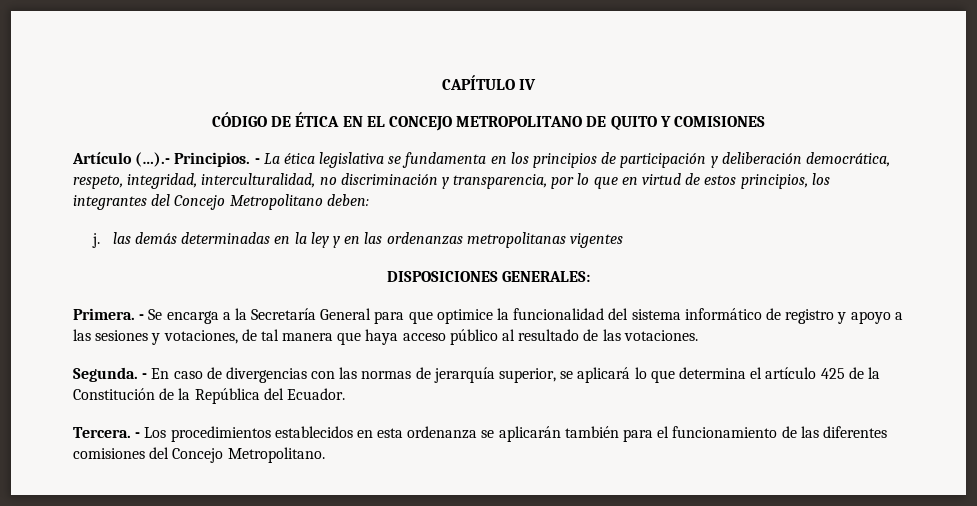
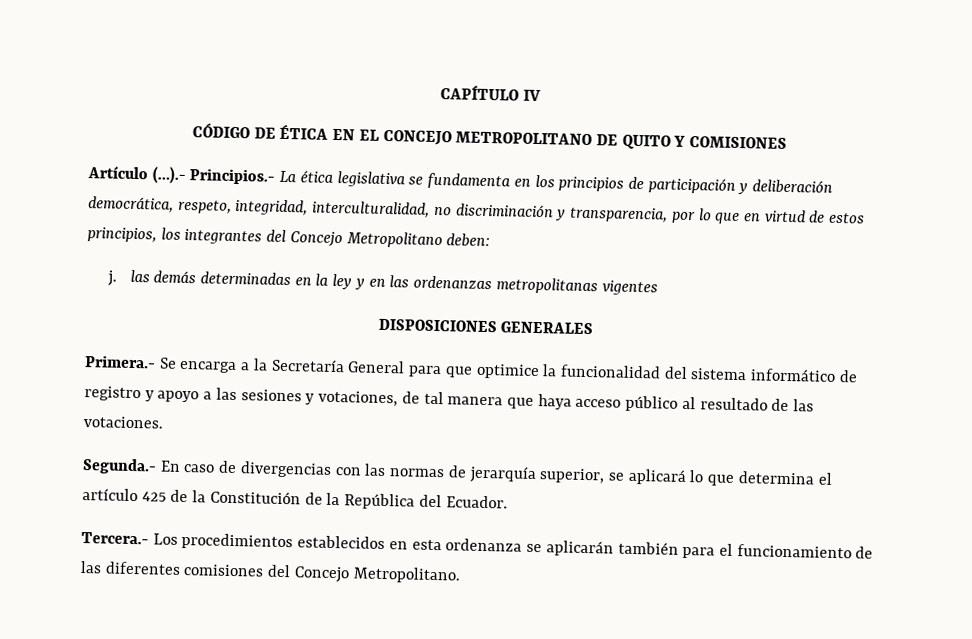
[174,152,260,167] Principios. - -> [189,168,276,185] Principios.-
[502,271,591,282] [73,308,145,320] GENERALES: // Primera. - -> [500,321,594,335] [84,355,156,369] GENERALES // Primera.-
[73,367,148,382] Segunda. - -> [82,458,157,475] Segunda.-
[73,427,141,438] Tercera. - -> [81,531,149,545] Tercera.-

